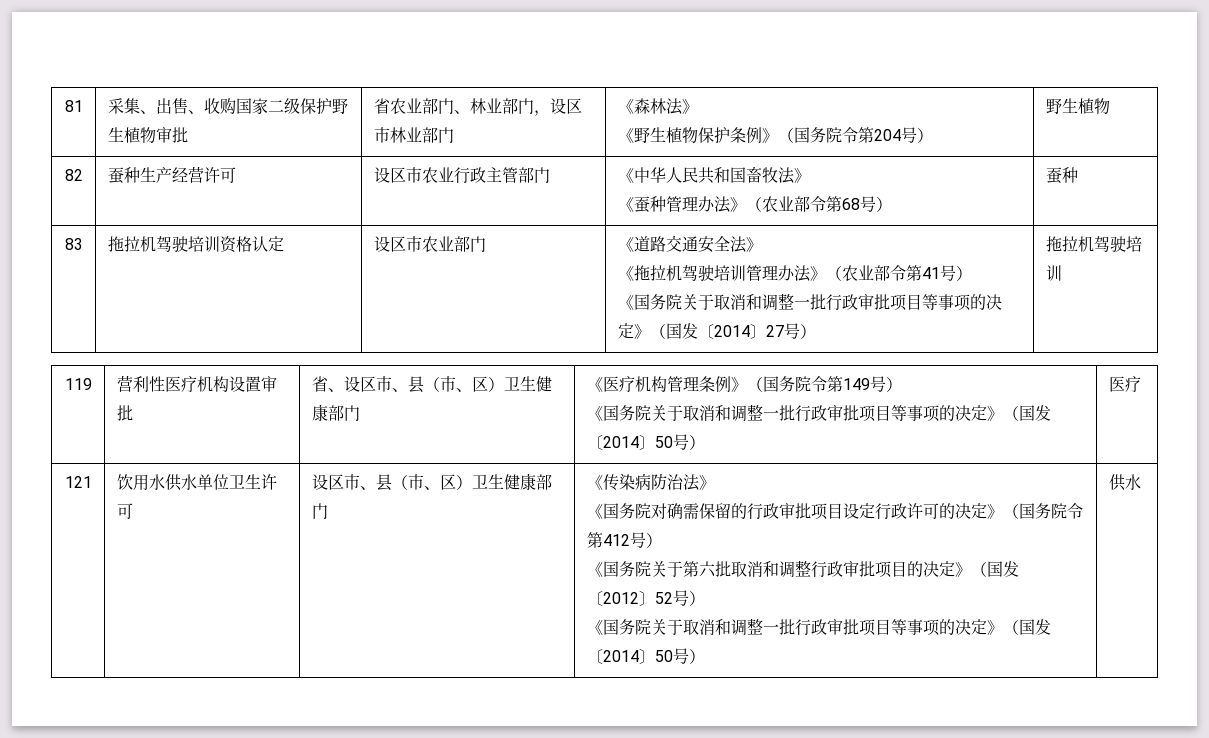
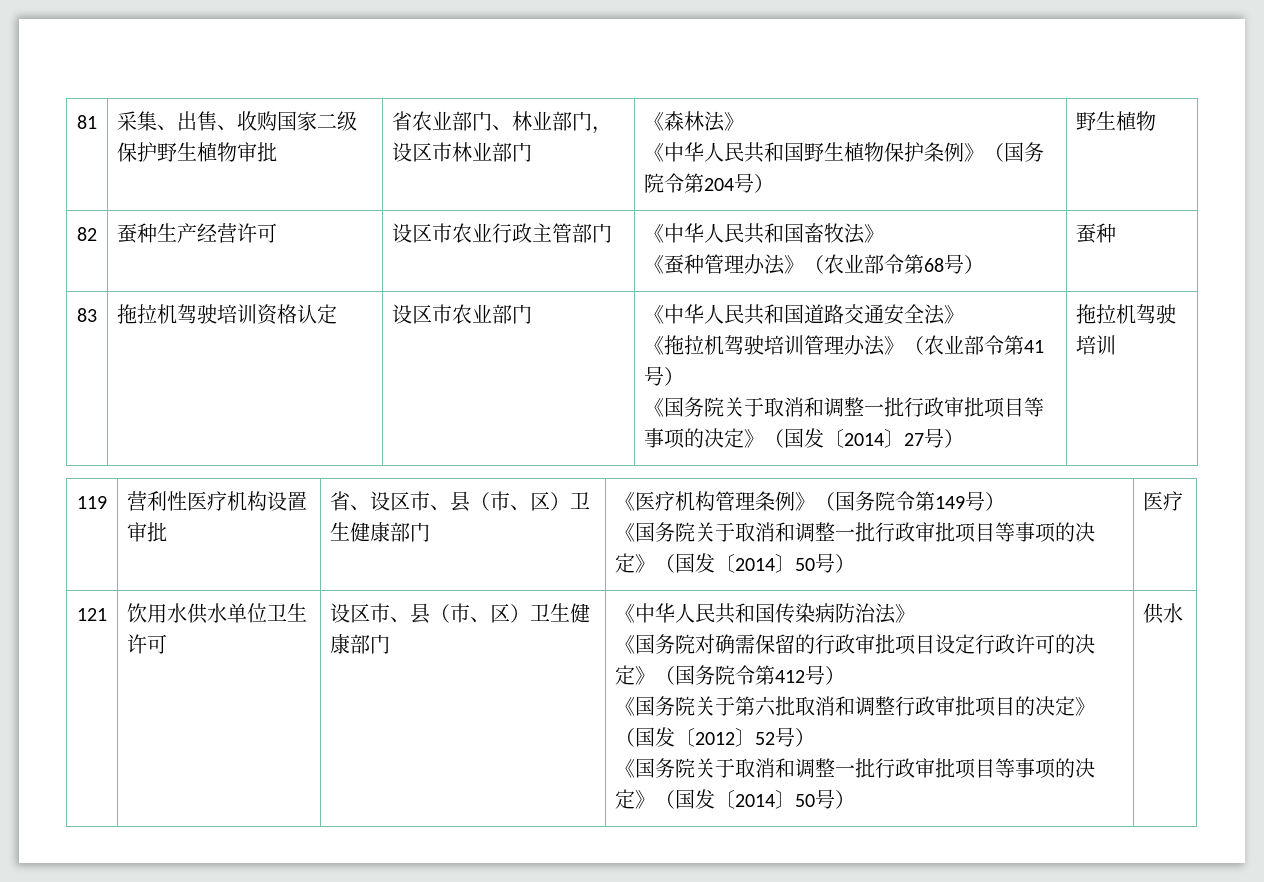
(634, 135) none -> [664,142,805,163] 中华人民共和国
(634, 244) none -> [664,304,805,325] 中华人民共和国
(603, 482) none -> [635,603,776,624] 中华人民共和国

